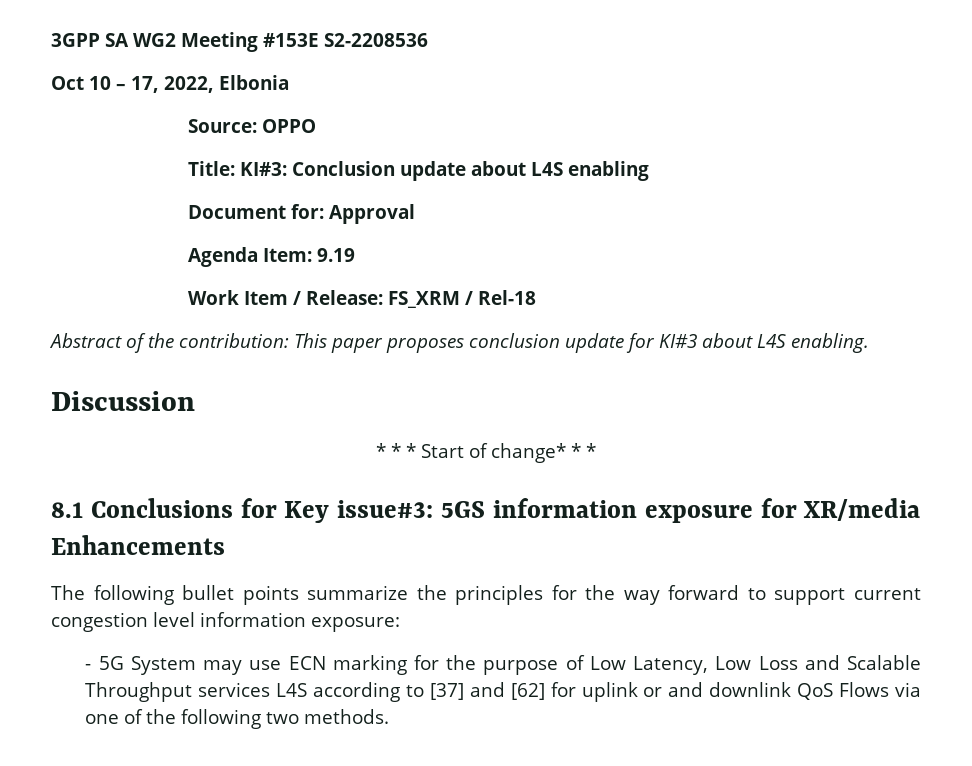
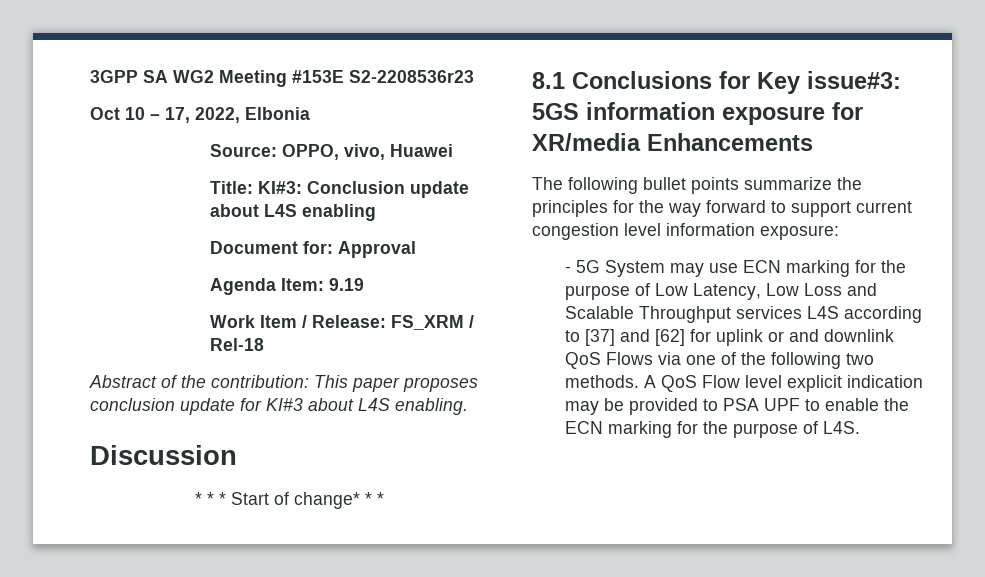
[324,33,428,47] S2-2208536 -> [349,70,474,83] S2-2208536r23
[262,119,317,133] OPPO -> [281,144,453,160] OPPO, vivo, Huawei
(390, 716) none -> [643,375,923,392] [564,398,909,415] [564,421,860,438] A QoS Flow level explicit indication may be provided to PSA UPF to enable the ECN marking for the purpose of L4S.

